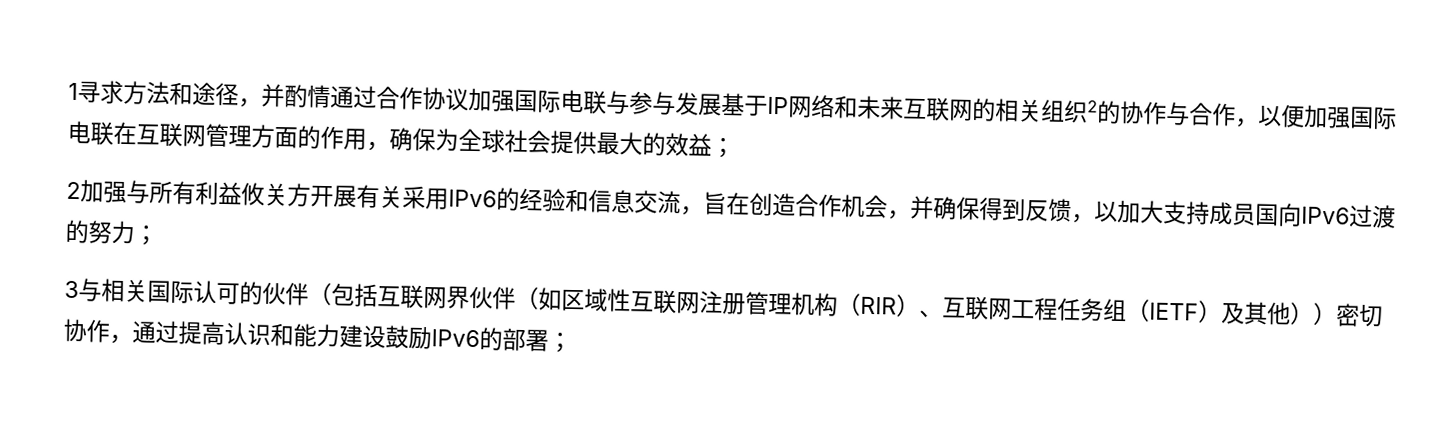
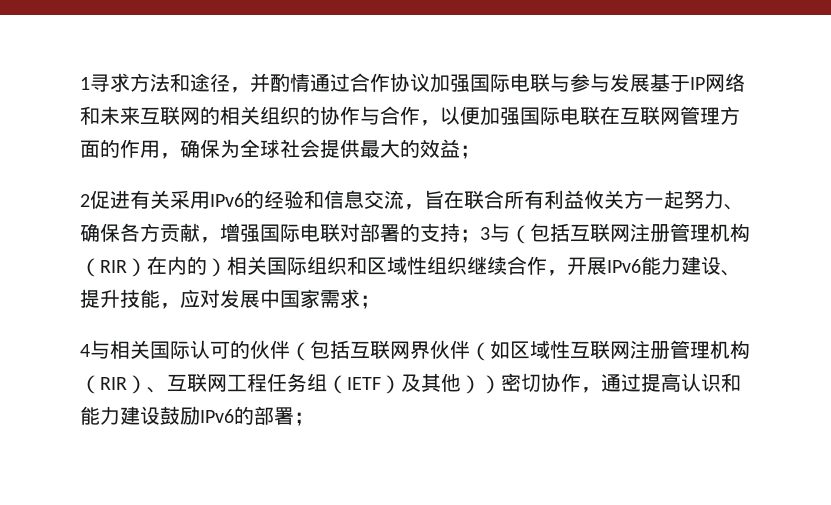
[1087,100,1098,113] 2 -> (300, 115) none
[80,179,357,208] 加强与所有利益攸关方开展 -> [90,190,130,209] 促进
[749,192,1396,229] [65,219,158,246] [64,280,79,299] 创造合作机会，并确保得到反馈，以加大支持成员国向IPv6过渡的努力； // 3 -> [464,190,744,210] [80,223,750,244] [80,256,741,277] [80,289,380,309] [80,344,90,357] 联合所有利益攸关方一起努力、确保各方贡献，增强国际电联对部署的支持；3与（包括互联网注册管理机构（RIR）在内的）相关国际组织和区域性组织继续合作，开展IPv6能力建设、提升技能，应对发展中国家需求； // 4

